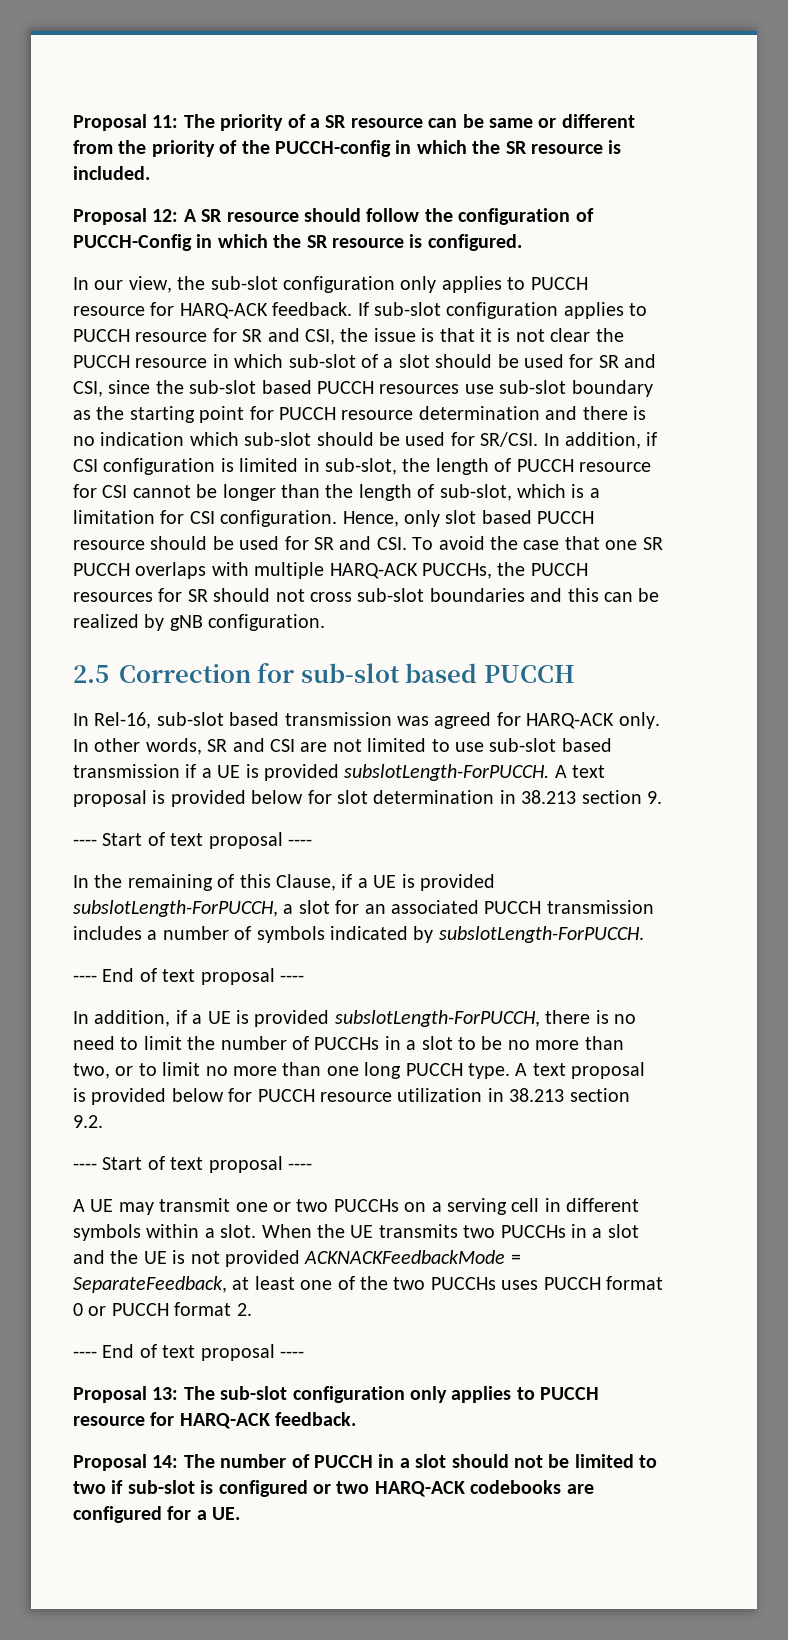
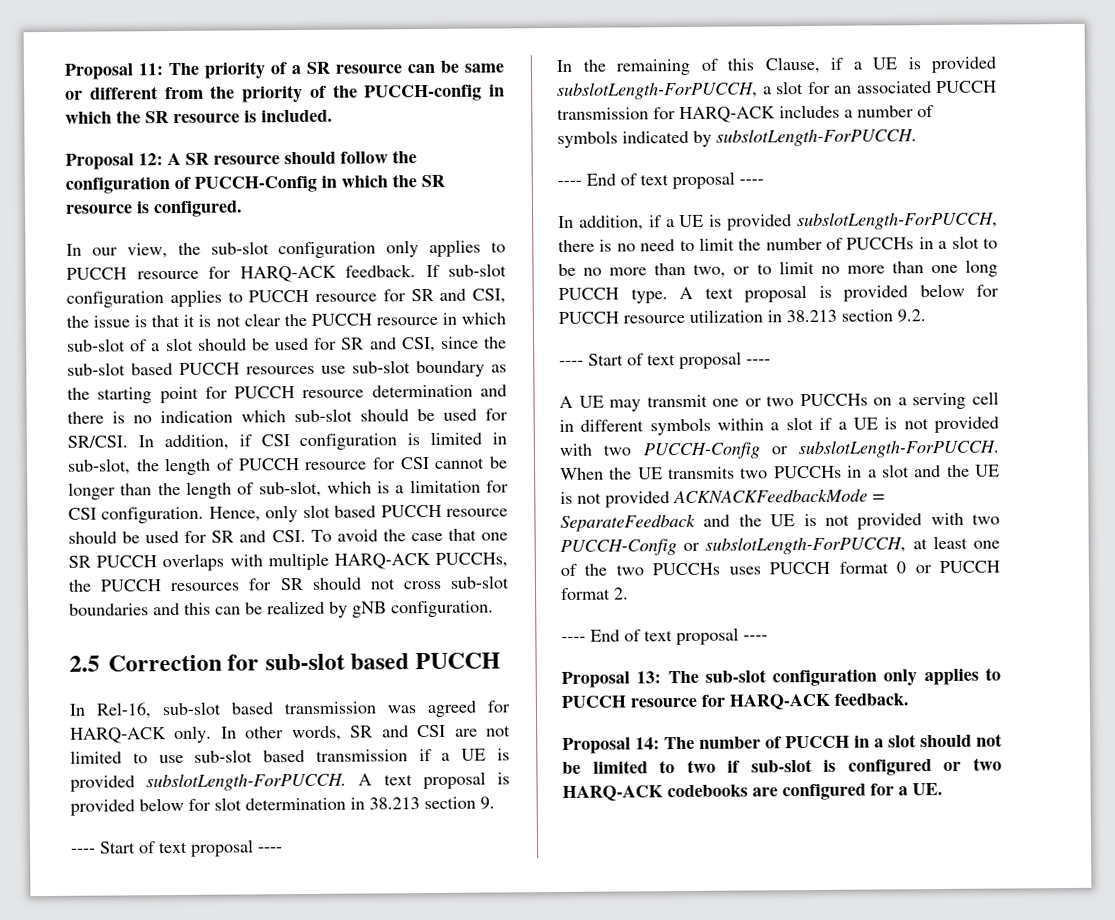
(654, 907) none -> [653,106,776,124] for HARQ-ACK
[220,1224,257,1238] slot. -> [785,416,999,434] [559,439,999,460] slot if a UE is not provided with two PUCCH-Config or subslotLength-ForPUCCH.
[73,1276,227,1293] SeparateFeedback, -> [560,512,1000,532] [560,536,907,556] SeparateFeedback and the UE is not provided with two PUCCH-Config or subslotLength-ForPUCCH,

